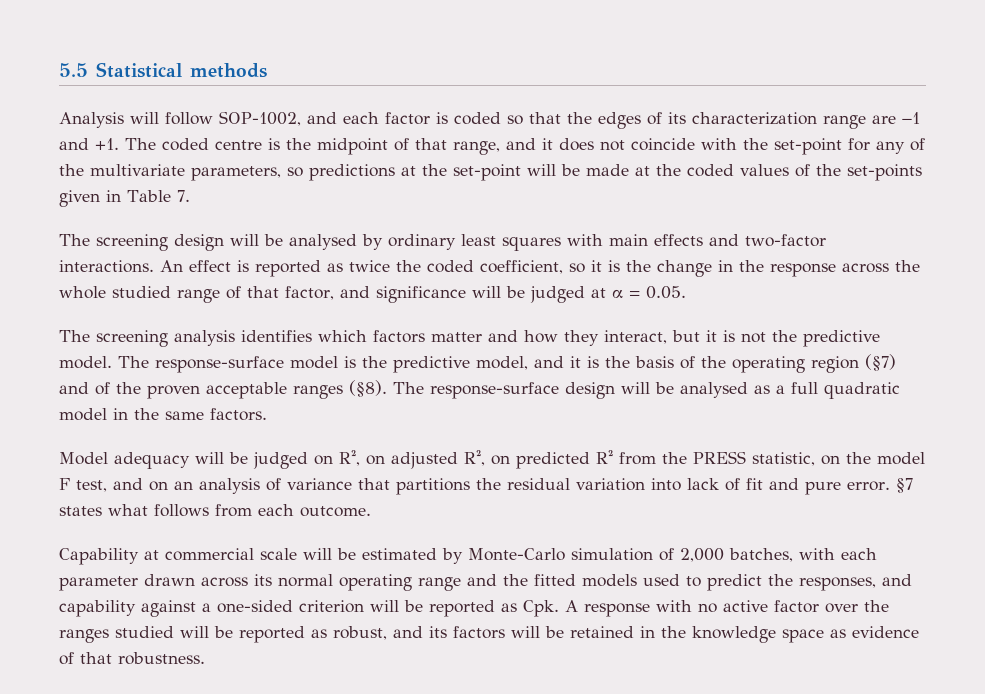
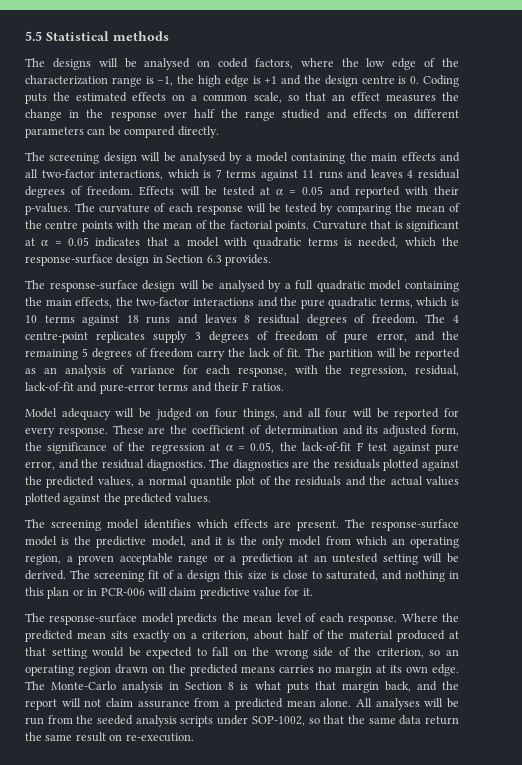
[59,111,920,129] [59,138,925,155] [59,164,922,181] [59,190,190,207] Analysis will follow SOP-1002, and each factor is coded so that the edges of its characterization range are −1 and +1. The coded centre is the midpoint of that range, and it does not coincide with the set-point for any of the multivariate parameters, so predictions at the set-point will be made at the coded values of the set-points given in Table 7. -> [25,58,460,70] [25,75,460,87] [25,92,460,104] [25,109,460,121] [25,126,219,138] The designs will be analysed on coded factors, where the low edge of the characterization range is −1, the high edge is +1 and the design centre is 0. Coding puts the estimated effects on a common scale, so that an effect measures the change in the response over half the range studied and effects on different parameters can be compared directly.
[388,234,826,251] [59,260,920,277] [59,286,686,303] [59,330,235,347] ordinary least squares with main effects and two-factor interactions. An effect is reported as twice the coded coefficient, so it is the change in the response across the whole studied range of that factor, and significance will be judged at α = 0.05. // The screening analysis -> [245,152,460,164] [25,169,461,181] [25,186,460,198] [25,203,460,215] [25,220,459,232] [25,237,459,249] [25,254,271,266] [25,280,459,292] [25,297,459,309] [25,314,460,326] [25,331,460,343] [25,348,460,360] [25,365,459,377] [25,382,284,394] [25,408,460,420] [25,425,459,437] [25,442,459,454] [25,459,459,471] [25,476,459,488] [25,493,211,505] [25,519,139,531] a model containing the main effects and all two-factor interactions, which is 7 terms against 11 runs and leaves 4 residual degrees of freedom. Effects will be tested at α = 0.05 and reported with their p-values. The curvature of each response will be tested by comparing the mean of the centre points with the mean of the factorial points. Curvature that is significant at α = 0.05 indicates that a model with quadratic terms is needed, which the response-surface design in Section 6.3 provides. // The response-surface design will be analysed by a full quadratic model containing the main effects, the two-factor interactions and the pure quadratic terms, which is 10 terms against 18 runs and leaves 8 residual degrees of freedom. The 4 centre-point replicates supply 3 degrees of freedom of pure error, and the remaining 5 degrees of freedom carry the lack of fit. The partition will be reported as an analysis of variance for each response, with the regression, residual, lack-of-fit and pure-error terms and their F ratios. // Model adequacy will be judged on four things, and all four will be reported for every response. These are the coefficient of determination and its adjusted form, the significance of the regression at α = 0.05, the lack-of-fit F test against pure error, and the residual diagnostics. The diagnostics are the residuals plotted against the predicted values, a normal quantile plot of the residuals and the actual values plotted against the predicted values. // The screening model
[373,330,880,347] [59,356,112,369] factors matter and how they interact, but it is not the predictive model. -> [234,519,339,531] effects are present.
[635,354,896,373] [59,380,900,399] [59,408,267,421] [59,449,925,469] [59,478,913,495] [59,504,371,517] [59,548,877,565] [59,574,912,591] [59,600,889,617] [59,626,919,643] [59,652,205,665] basis of the operating region (§7) and of the proven acceptable ranges (§8). The response-surface design will be analysed as a full quadratic model in the same factors. // Model adequacy will be judged on R², on adjusted R², on predicted R² from the PRESS statistic, on the model F test, and on an analysis of variance that partitions the residual variation into lack of fit and pure error. §7 states what follows from each outcome. // Capability at commercial scale will be estimated by Monte-Carlo simulation of 2,000 batches, with each parameter drawn across its normal operating range and the fitted models used to predict the responses, and capability against a one-sided criterion will be reported as Cpk. A response with no active factor over the ranges studied will be reported as robust, and its factors will be retained in the knowledge space as evidence of that robustness. -> [262,536,460,548] [25,553,460,565] [25,570,459,582] [25,587,313,599] [25,613,459,625] [25,630,460,642] [25,647,460,659] [25,664,459,676] [25,681,460,693] [25,698,459,710] [25,715,459,727] [25,732,194,742] only model from which an operating region, a proven acceptable range or a prediction at an untested setting will be derived. The screening fit of a design this size is close to saturated, and nothing in this plan or in PCR-006 will claim predictive value for it. // The response-surface model predicts the mean level of each response. Where the predicted mean sits exactly on a criterion, about half of the material produced at that setting would be expected to fall on the wrong side of the criterion, so an operating region drawn on the predicted means carries no margin at its own edge. The Monte-Carlo analysis in Section 8 is what puts that margin back, and the report will not claim assurance from a predicted mean alone. All analyses will be run from the seeded analysis scripts under SOP-1002, so that the same data return the same result on re-execution.

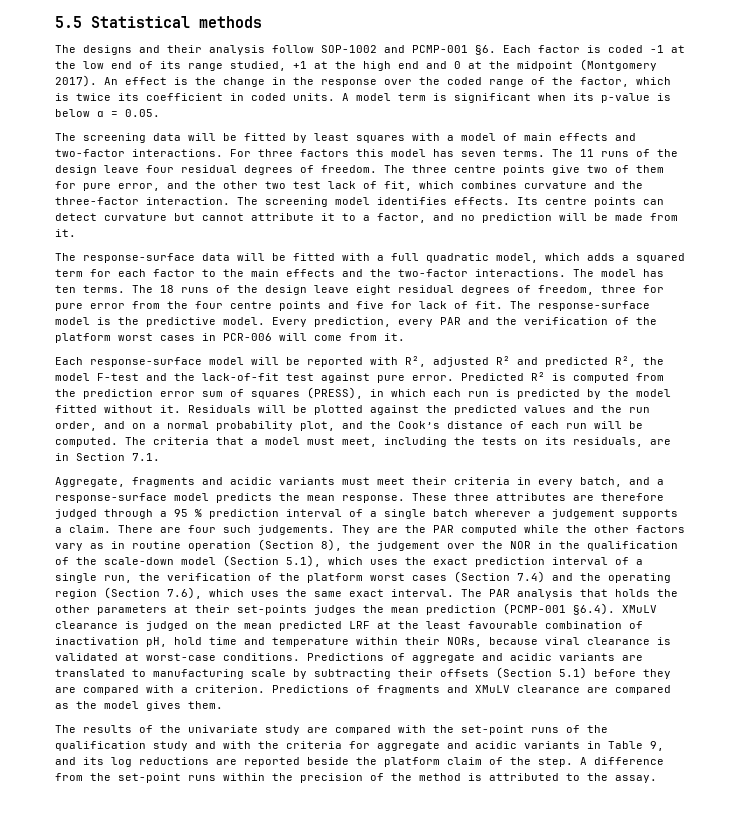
[98,58,460,70] [25,75,460,87] [25,92,436,104] will be analysed on coded factors, where the low edge of the characterization range is −1, the high edge is +1 and the design centre is 0. Coding puts the estimated effects on a common scale, so that an effect measures -> [139,45,685,55] [55,59,657,71] [55,75,188,87] and their analysis follow SOP-1002 and PCMP-001 §6. Each factor is coded −1 at the low end of its range studied, +1 at the high end and 0 at the midpoint (Montgomery 2017). An effect is
[193,109,460,121] [25,126,219,138] [25,152,460,164] [25,169,461,181] [25,186,460,198] [25,203,460,215] [25,220,459,232] [25,237,459,249] [25,254,271,266] [25,280,459,292] [25,297,459,309] [25,314,251,326] half the range studied and effects on different parameters can be compared directly. // The screening design will be analysed by a model containing the main effects and all two-factor interactions, which is 7 terms against 11 runs and leaves 4 residual degrees of freedom. Effects will be tested at α = 0.05 and reported with their p-values. The curvature of each response will be tested by comparing the mean of the centre points with the mean of the factorial points. Curvature that is significant at α = 0.05 indicates that a model with quadratic terms is needed, which the response-surface design in Section 6.3 provides. // The response-surface design will be analysed by a full quadratic model containing the main effects, the two-factor interactions and the pure quadratic terms, which is 10 terms against 18 runs and leaves 8 -> [419,77,671,87] [55,93,671,103] [55,109,160,117] [55,133,636,143] [55,149,678,157] [55,165,174,175] the coded range of the factor, which is twice its coefficient in coded units. A model term is significant when its p-value is below α = 0.05. // The screening data will be fitted by least squares with a model of main effects and two-factor interactions. For three factors this model has seven terms. The 11 runs of the design leave four
[453,315,460,323] [25,331,460,343] [25,348,460,360] [25,365,459,377] [25,382,284,394] [25,408,460,420] [25,425,459,437] [25,442,459,454] [25,459,459,471] [25,476,459,488] [25,493,211,505] [25,519,339,531] 4 centre-point replicates supply 3 degrees of freedom of pure error, and the remaining 5 degrees of freedom carry the lack of fit. The partition will be reported as an analysis of variance for each response, with the regression, residual, lack-of-fit and pure-error terms and their F ratios. // Model adequacy will be judged on four things, and all four will be reported for every response. These are the coefficient of determination and its adjusted form, the significance of the regression at α = 0.05, the lack-of-fit F test against pure error, and the residual diagnostics. The diagnostics are the residuals plotted against the predicted values, a normal quantile plot of the residuals and the actual values plotted against the predicted values. // The screening model identifies which effects are present. -> [412,165,664,175] [55,181,643,191] [55,197,664,207] [55,213,678,223] [55,229,76,237] [55,253,685,263] [55,269,664,277] [55,285,664,295] [55,301,503,311] three centre points give two of them for pure error, and the other two test lack of fit, which combines curvature and the three-factor interaction. The screening model identifies effects. Its centre points can detect curvature but cannot attribute it to a factor, and no prediction will be made from it. // The response-surface data will be fitted with a full quadratic model, which adds a squared term for each factor to the main effects and the two-factor interactions. The model has ten terms. The 18 runs of the design leave eight residual degrees of freedom, three for pure error from the four centre points and five for lack of fit.
[151,536,460,548] [25,553,460,565] [25,570,459,582] [25,587,313,599] [25,613,45,622] model, and it is the only model from which an operating region, a proven acceptable range or a prediction at an untested setting will be derived. The screening fit of a design this size is close to saturated, and nothing in this plan or in PCR-006 will claim predictive value for it. // The -> [223,317,657,327] [55,333,405,343] [55,356,664,367] [55,372,664,383] [55,387,671,399] [55,405,650,415] [55,421,643,431] [55,437,671,447] [55,453,160,461] [55,477,664,487] model. Every prediction, every PAR and the verification of the platform worst cases in PCR-006 will come from it. // Each response-surface model will be reported with R², adjusted R² and predicted R², the model F-test and the lack-of-fit test against pure error. Predicted R² is computed from the prediction error sum of squares (PRESS), in which each run is predicted by the model fitted without it. Residuals will be plotted against the predicted values and the run order, and on a normal probability plot, and the Cook’s distance of each run will be computed. The criteria that a model must meet, including the tests on its residuals, are in Section 7.1. // Aggregate, fragments and acidic variants must meet their criteria in every batch, and a
[276,613,459,625] [25,630,460,642] [25,647,460,659] [25,664,459,676] [25,681,460,693] [25,698,459,710] [25,715,459,727] [25,732,194,742] level of each response. Where the predicted mean sits exactly on a criterion, about half of the material produced at that setting would be expected to fall on the wrong side of the criterion, so an operating region drawn on the predicted means carries no margin at its own edge. The Monte-Carlo analysis in Section 8 is what puts that margin back, and the report will not claim assurance from a predicted mean alone. All analyses will be run from the seeded analysis scripts under SOP-1002, so that the same data return the same result on re-execution. -> [342,493,664,503] [55,509,678,519] [55,525,685,535] [55,539,678,551] [55,555,643,567] [55,571,671,583] [55,587,678,599] [55,603,657,615] [55,621,643,631] [55,637,671,647] [55,653,643,663] [55,667,671,679] [55,685,671,695] [55,701,223,711] [55,725,608,735] [55,741,664,751] [55,757,664,767] [55,773,657,783] response. These three attributes are therefore judged through a 95 % prediction interval of a single batch wherever a judgement supports a claim. There are four such judgements. They are the PAR computed while the other factors vary as in routine operation (Section 8), the judgement over the NOR in the qualification of the scale-down model (Section 5.1), which uses the exact prediction interval of a single run, the verification of the platform worst cases (Section 7.4) and the operating region (Section 7.6), which uses the same exact interval. The PAR analysis that holds the other parameters at their set-points judges the mean prediction (PCMP-001 §6.4). XMuLV clearance is judged on the mean predicted LRF at the least favourable combination of inactivation pH, hold time and temperature within their NORs, because viral clearance is validated at worst-case conditions. Predictions of aggregate and acidic variants are translated to manufacturing scale by subtracting their offsets (Section 5.1) before they are compared with a criterion. Predictions of fragments and XMuLV clearance are compared as the model gives them. // The results of the univariate study are compared with the set-point runs of the qualification study and with the criteria for aggregate and acidic variants in Table 9, and its log reductions are reported beside the platform claim of the step. A difference from the set-point runs within the precision of the method is attributed to the assay.

